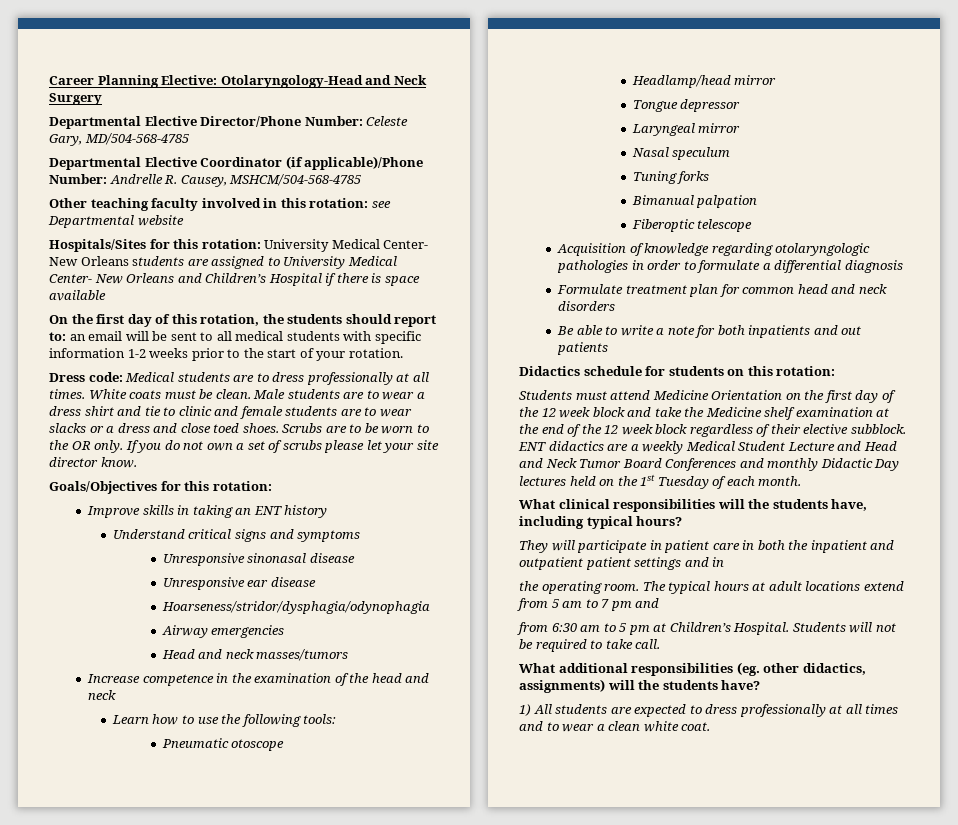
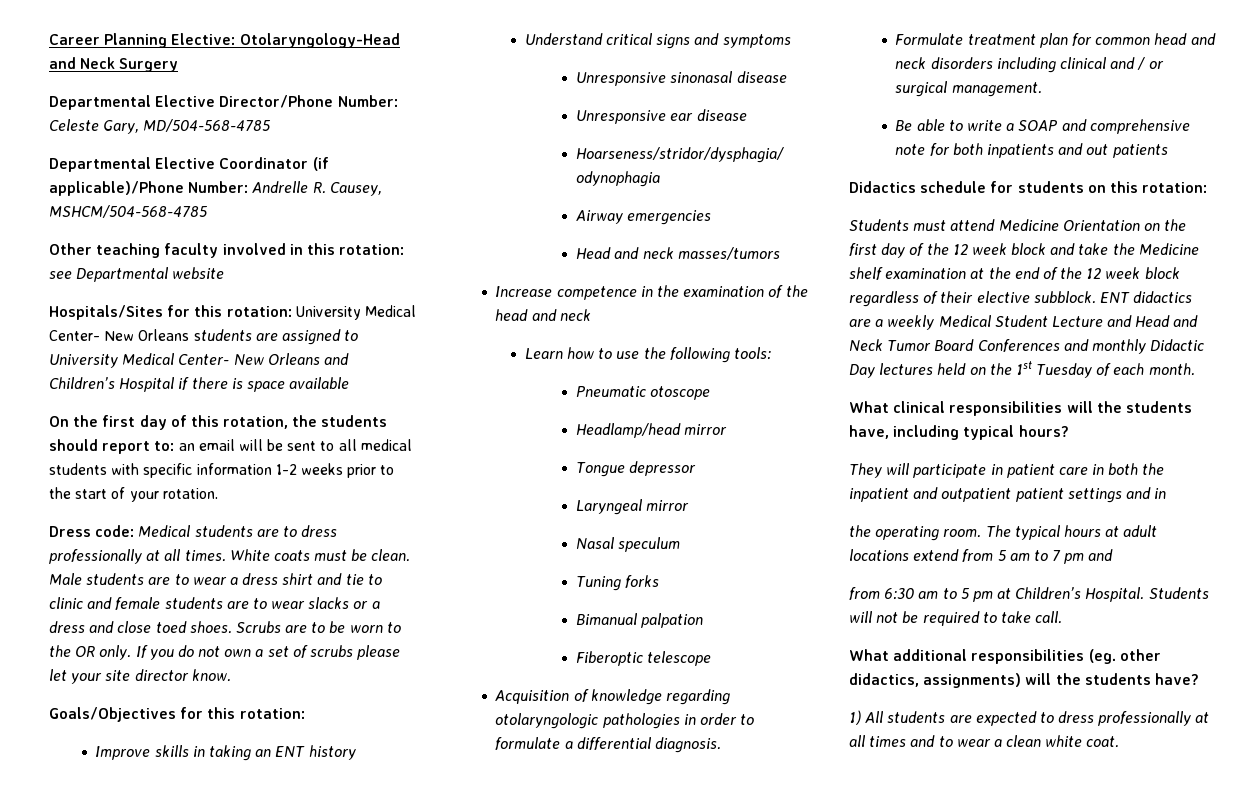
[844,260,903,273] diagnosis -> [655,737,722,753] diagnosis.
(616, 306) none -> [996,57,1164,73] [895,81,1042,97] including clinical and / or surgical management.
(665, 331) none -> [1018,119,1190,134] SOAP and comprehensive

